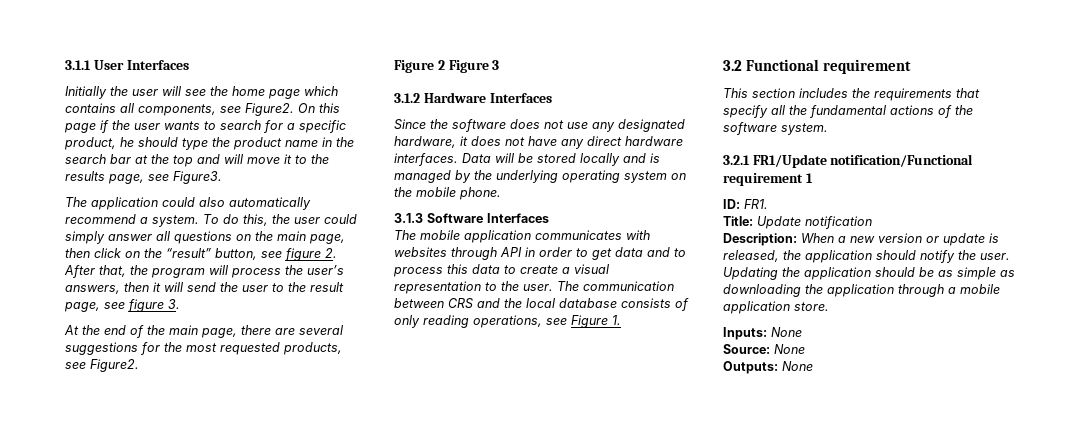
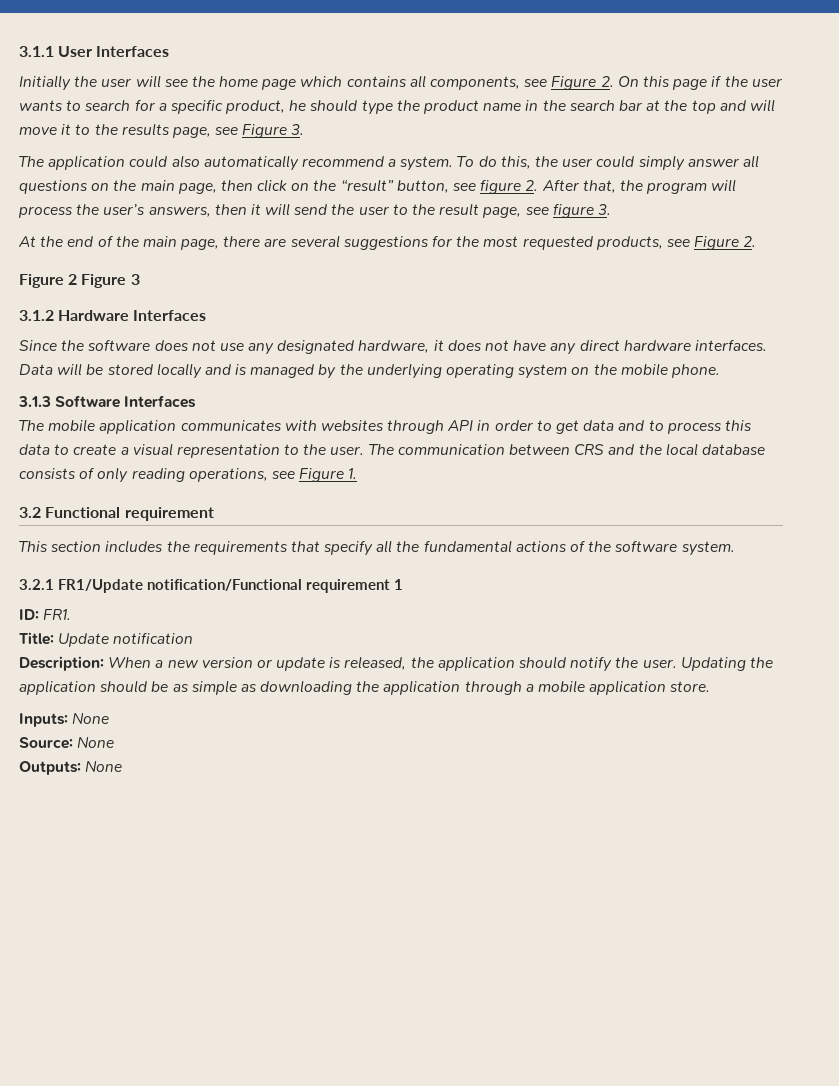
[245,103,294,116] Figure2. -> [551,76,614,90] Figure 2.
[173,171,222,184] Figure3. -> [242,124,305,138] Figure 3.
[90,359,139,372] Figure2. -> [694,236,757,250] Figure 2.

